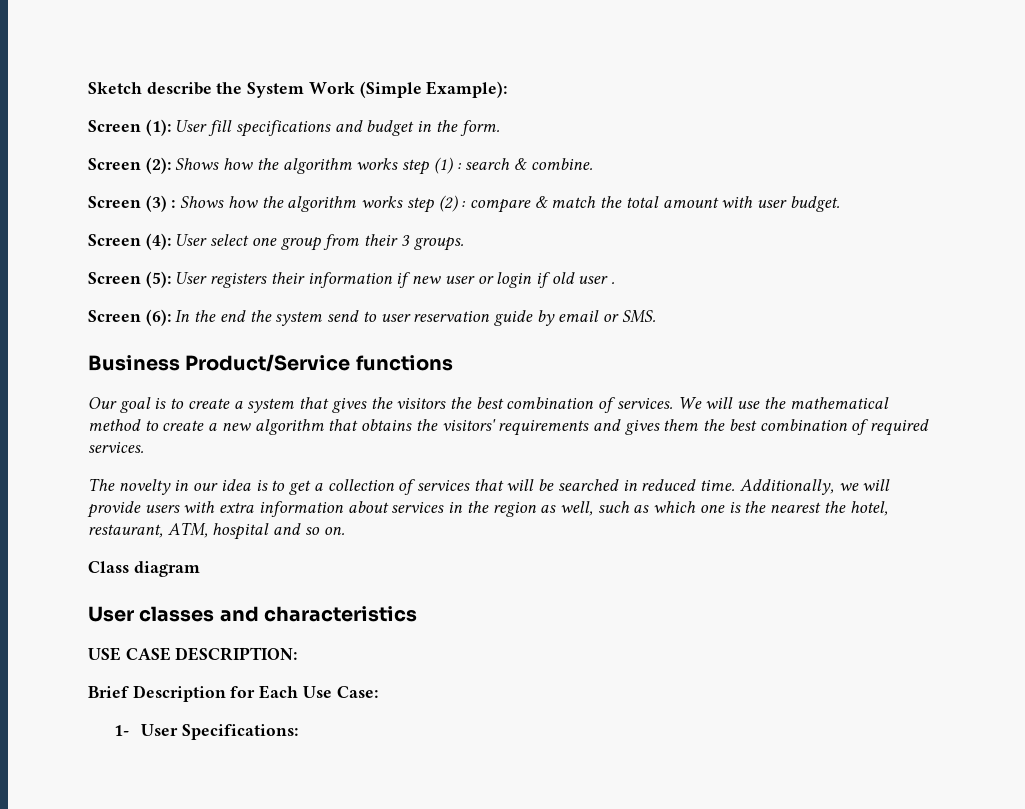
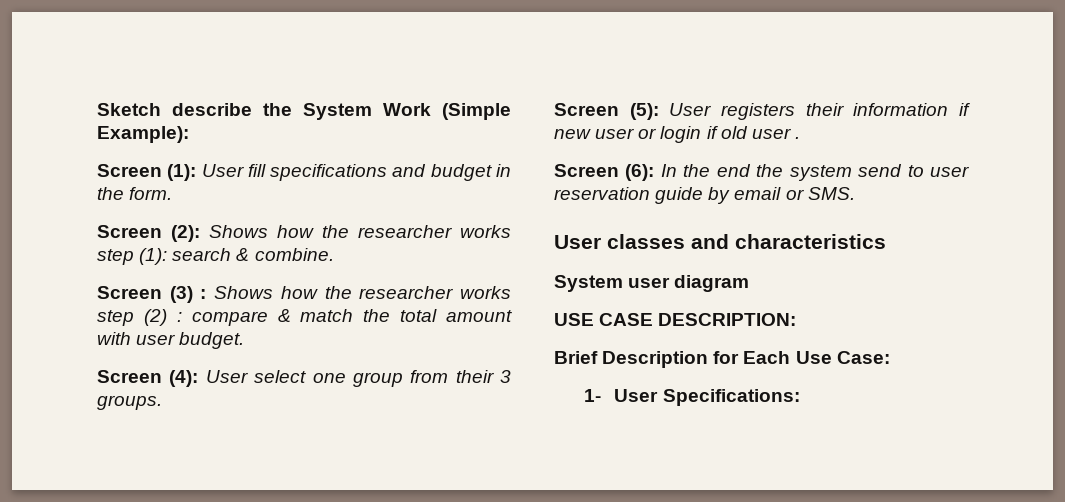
[282,157,462,175] algorithm works step (1) : -> [358,225,511,238] [97,248,168,265] researcher works step (1):
[287,196,357,212] algorithm -> [359,286,454,299] researcher
[88,354,453,372] [88,397,889,413] [88,419,930,436] [88,442,144,453] [88,478,891,495] [87,501,888,518] [88,522,345,540] [88,561,200,577] // Business Product/Service functions // Our goal is to create a system that gives the visitors the best combination of services. We will use the mathematical method to create a new algorithm that obtains the visitors' requirements and gives them the best combination of required services. // The novelty in our idea is to get a collection of services that will be searched in reduced time. Additionally, we will provide users with extra information about services in the region as well, such as which one is the nearest the hotel, restaurant, ATM, hospital and so on. // Class diagram -> (855, 193) none
(417, 614) none -> [554,275,750,292] // System user diagram

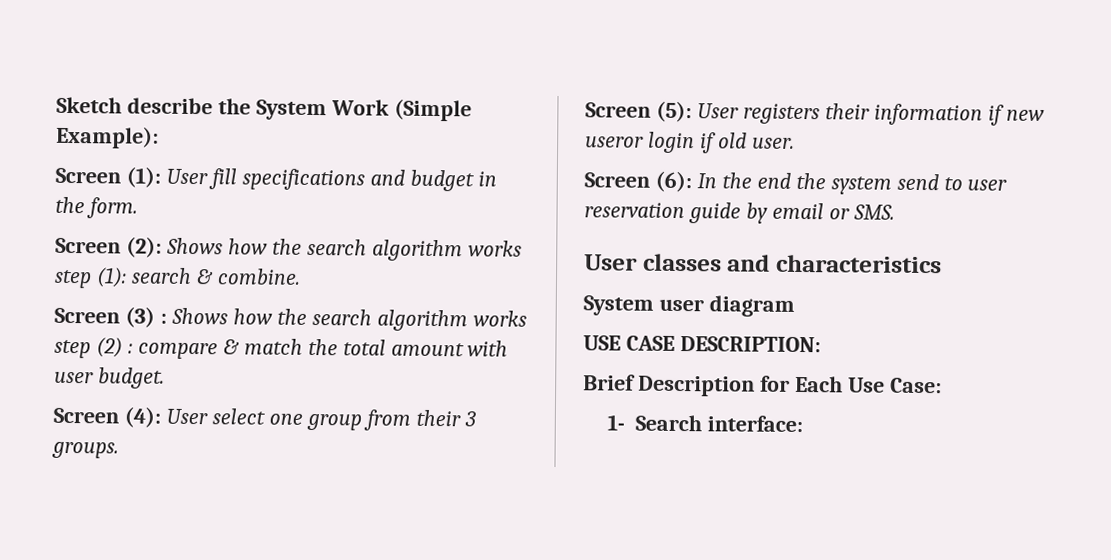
[358,225,452,238] researcher -> [306,238,463,262] search algorithm
[359,286,454,299] researcher -> [311,309,468,332] search algorithm
[595,128,657,139] user or -> [585,136,644,148] useror
[751,128,800,139] user . -> [751,137,795,149] user.
[614,389,800,406] User Specifications: -> [635,414,804,433] Search interface:

